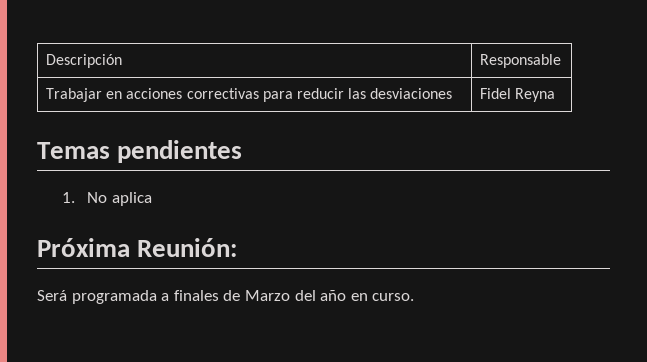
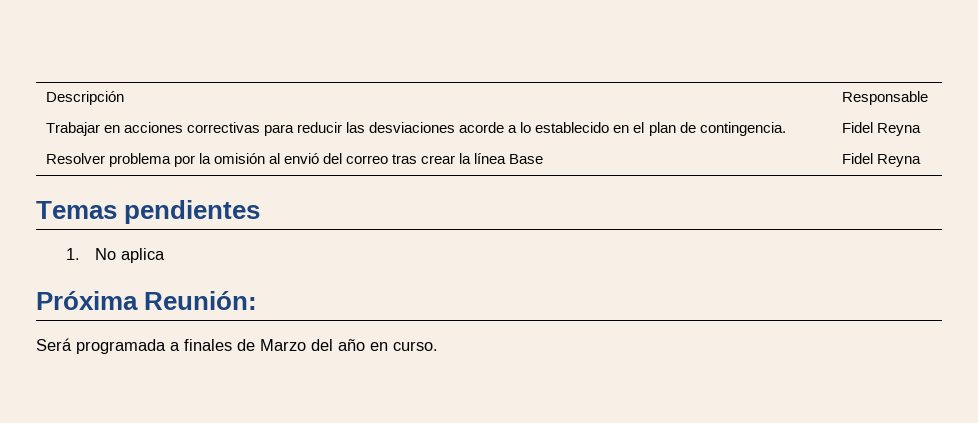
(453, 93) none -> [459,122,786,136] [841,122,921,136] [45,153,544,167] acorde a lo establecido en el plan de contingencia. | Fidel Reyna // Resolver problema por la omisión al envió del correo tras crear la línea Base

